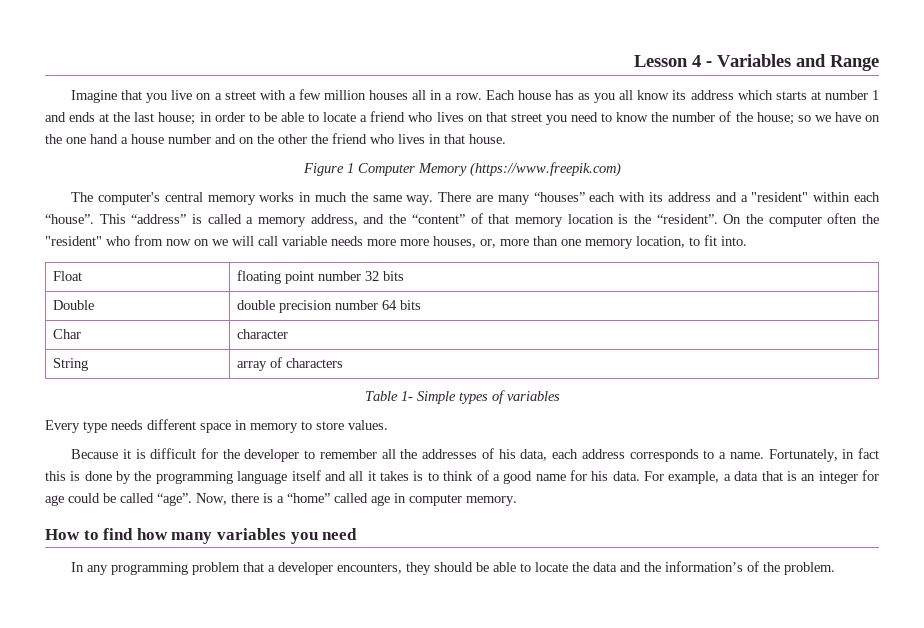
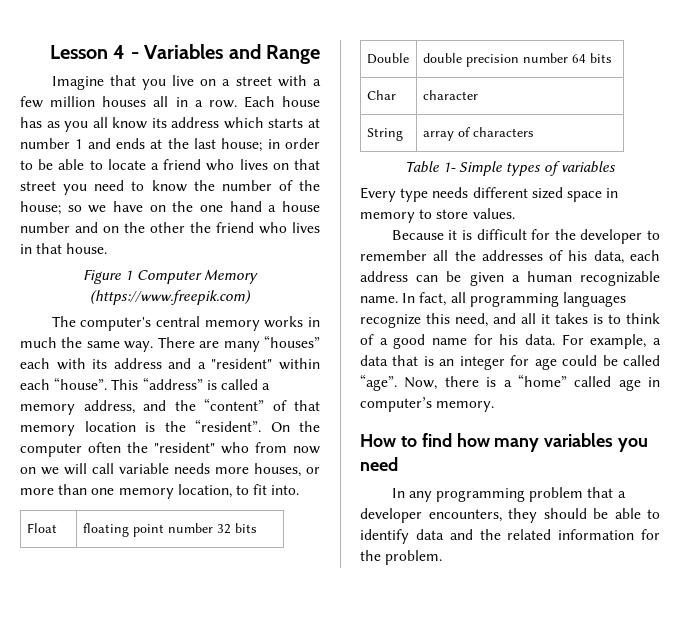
[400,236,496,248] more houses, or, -> [254,463,320,477] houses, or
(196, 424) none -> [531,187,563,199] sized
[629,448,879,462] [45,470,321,484] corresponds to a name. Fortunately, in fact this is done by the programming language itself -> [416,271,660,286] [360,292,626,307] [360,313,488,328] can be given a human recognizable name. In fact, all programming languages recognize this need,
[409,494,462,506] computer -> [360,397,432,412] computer’s
[535,562,590,572] locate the -> [360,529,409,544] identify
[665,561,760,572] information’s of -> [507,529,660,540] related information for

